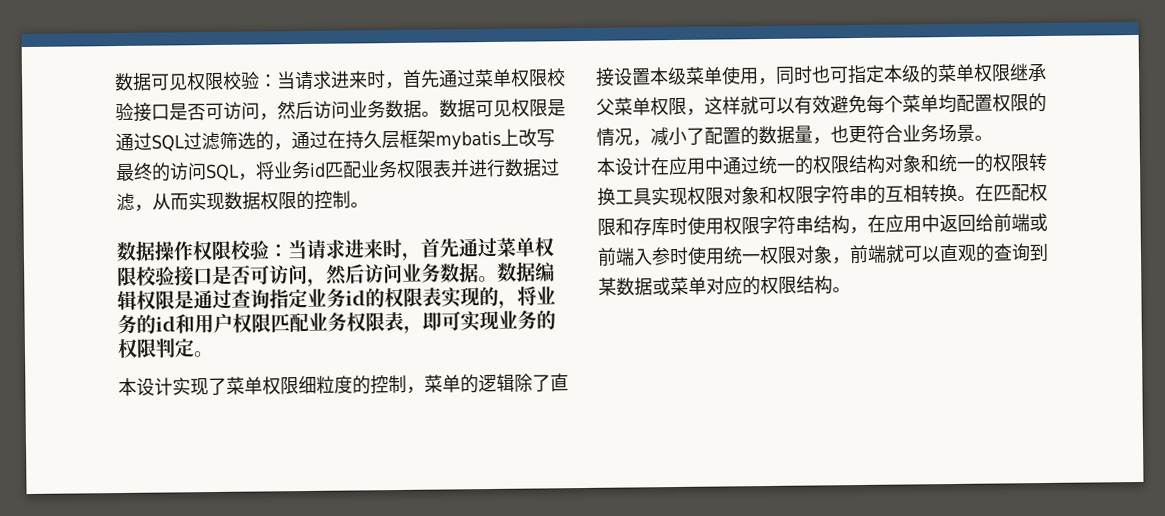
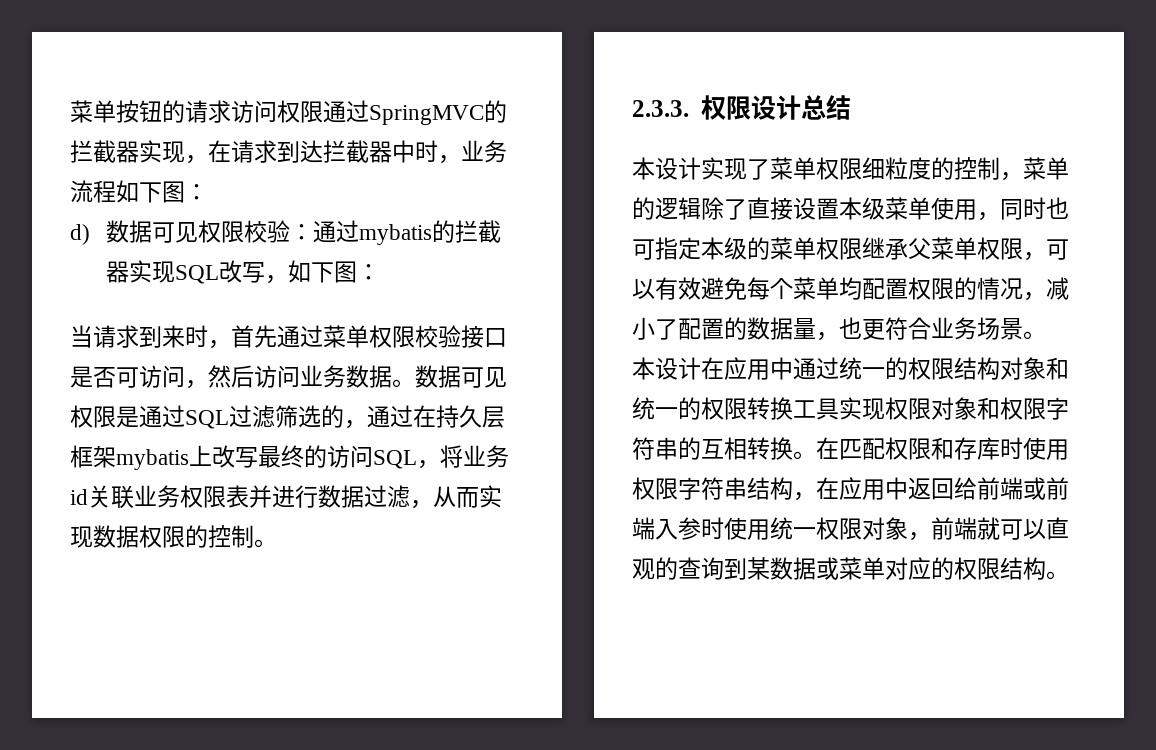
(114, 82) none -> [70,100,507,125] [70,140,507,164] [70,180,208,203] [70,224,90,245] 菜单按钮的请求访问权限通过SpringMVC的拦截器实现，在请求到达拦截器中时，业务流程如下图： // d)
[276,70,350,91] 当请求进 -> [313,220,502,245] [106,260,381,284] [70,325,162,348] 通过mybatis的拦截器实现SQL改写，如下图： // 当请求到
[324,161,362,179] 匹配 -> [88,485,134,509] 关联
[116,237,554,262] [117,261,555,287] [117,286,556,311] [117,310,556,335] [117,338,214,359] 数据操作权限校验：当请求进来时，首先通过菜单权限校验接口是否可访问，然后访问业务数据。数据编辑权限是通过查询指定业务id的权限表实现的，将业务的id和用户权限匹配业务权限表，即可实现业务的权限判定。 -> [632,95,851,120] 2.3.3.权限设计总结
[704,96,759,115] 这样就 -> (1046, 256) none

